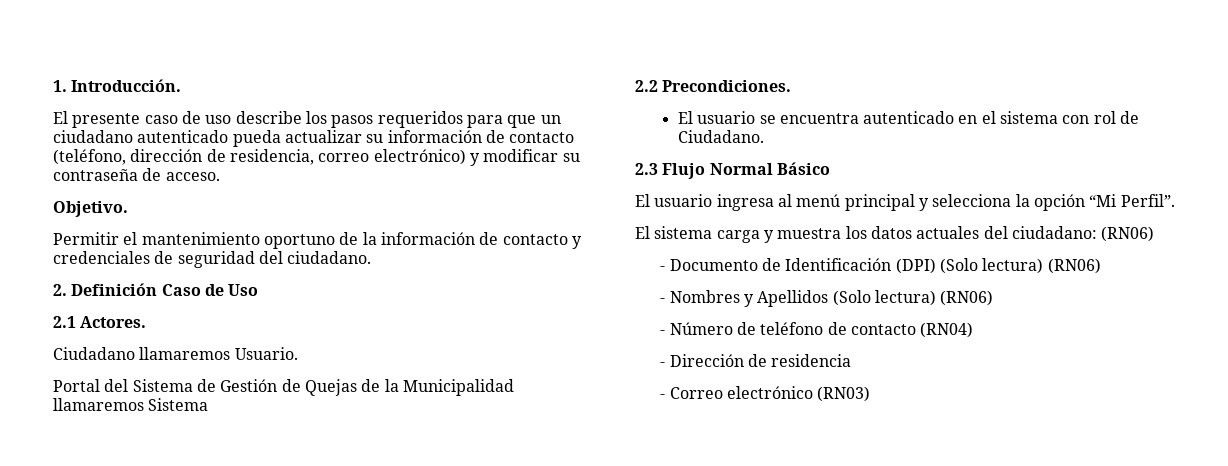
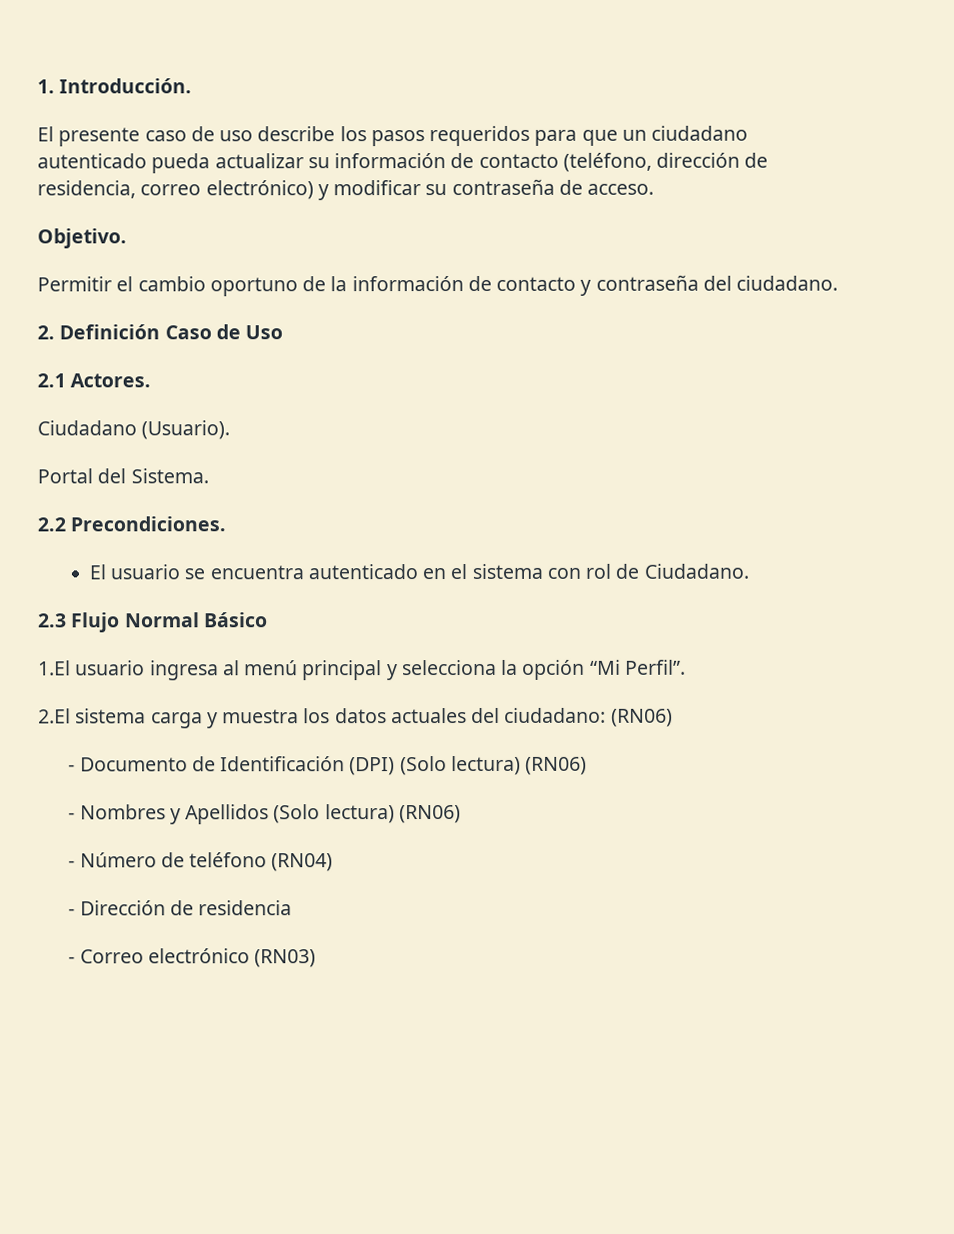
[141,232,260,245] mantenimiento -> [137,276,206,292] cambio
[53,251,255,268] credenciales de seguridad -> [595,274,699,291] contraseña
[139,347,298,360] llamaremos Usuario. -> [141,420,231,440] (Usuario).
[132,379,514,396] [53,398,209,411] Sistema de Gestión de Quejas de la Municipalidad llamaremos Sistema -> [130,468,209,484] Sistema.
[635,194,650,207] El -> [38,660,71,676] 1.El
[635,226,650,239] El -> [38,708,71,724] 2.El
[827,322,916,335] de contacto -> (268, 860) none

